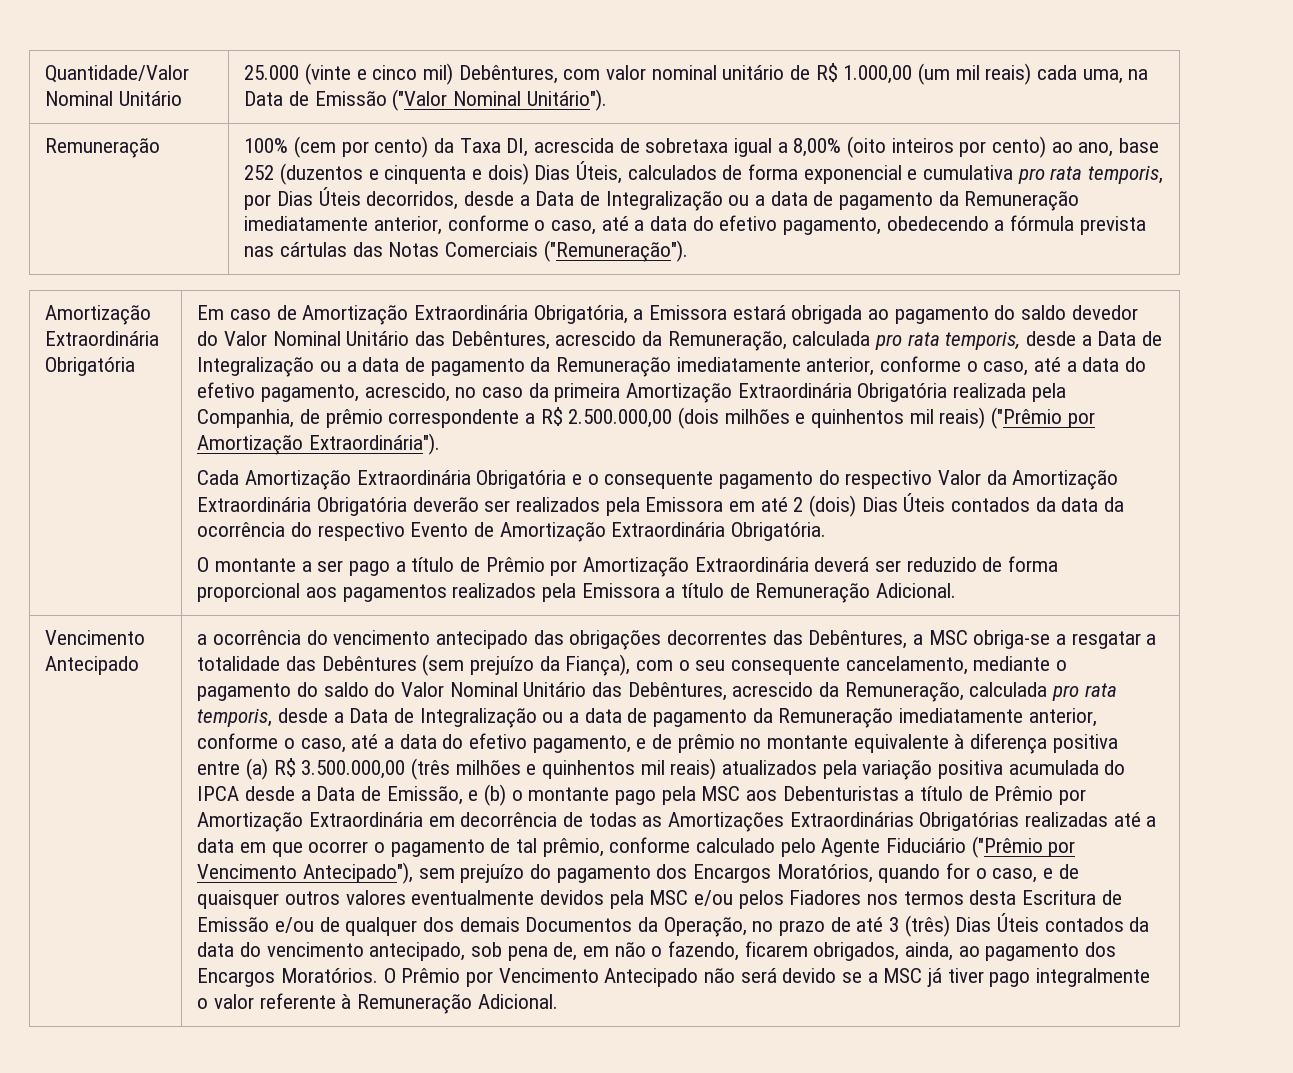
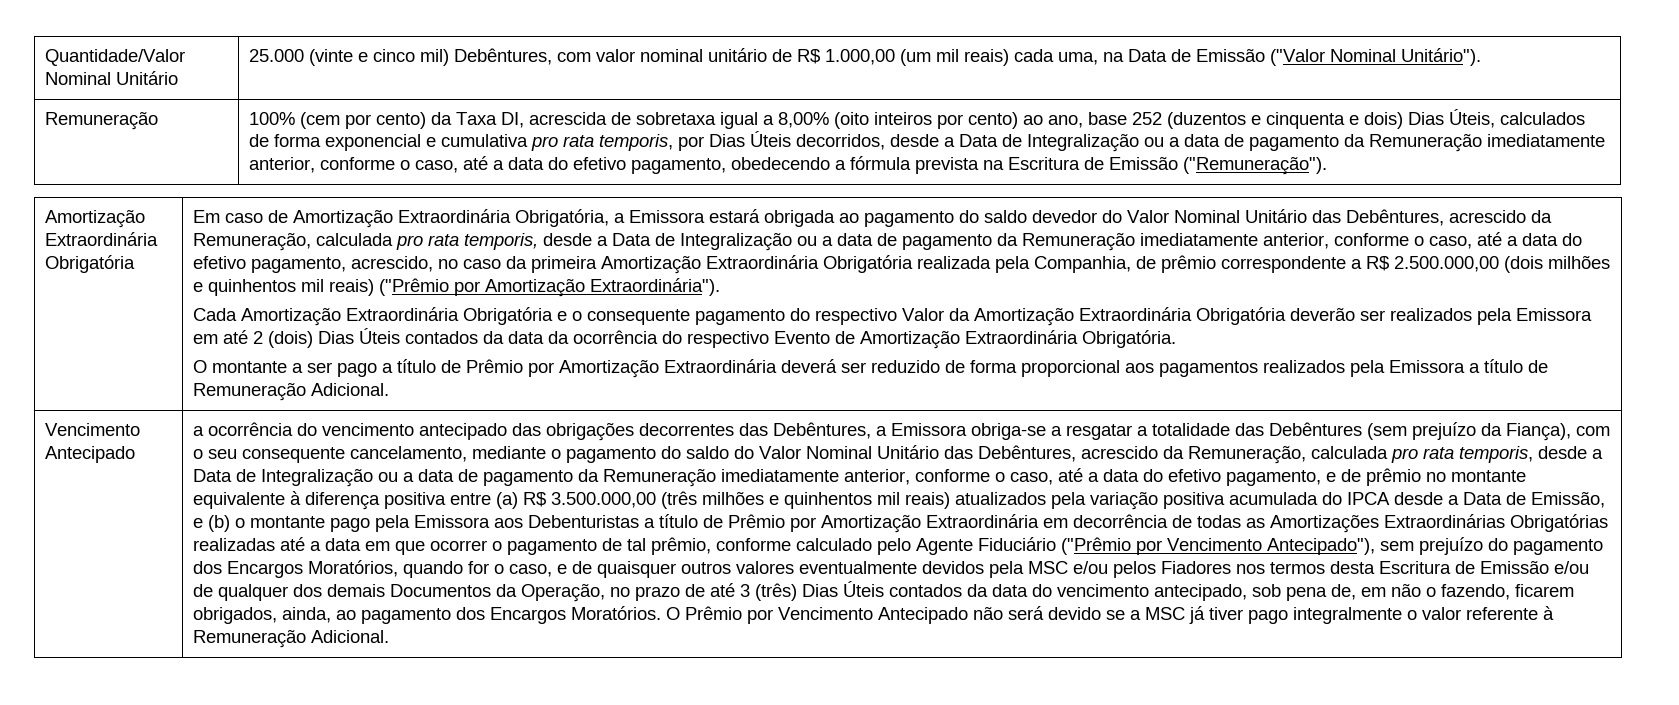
[244,242,539,257] nas cártulas das Notas Comerciais -> [983,156,1179,170] na Escritura de Emissão
[928,630,968,645] MSC -> [891,423,968,436] Emissora
[701,786,741,801] MSC -> [414,515,491,528] Emissora

